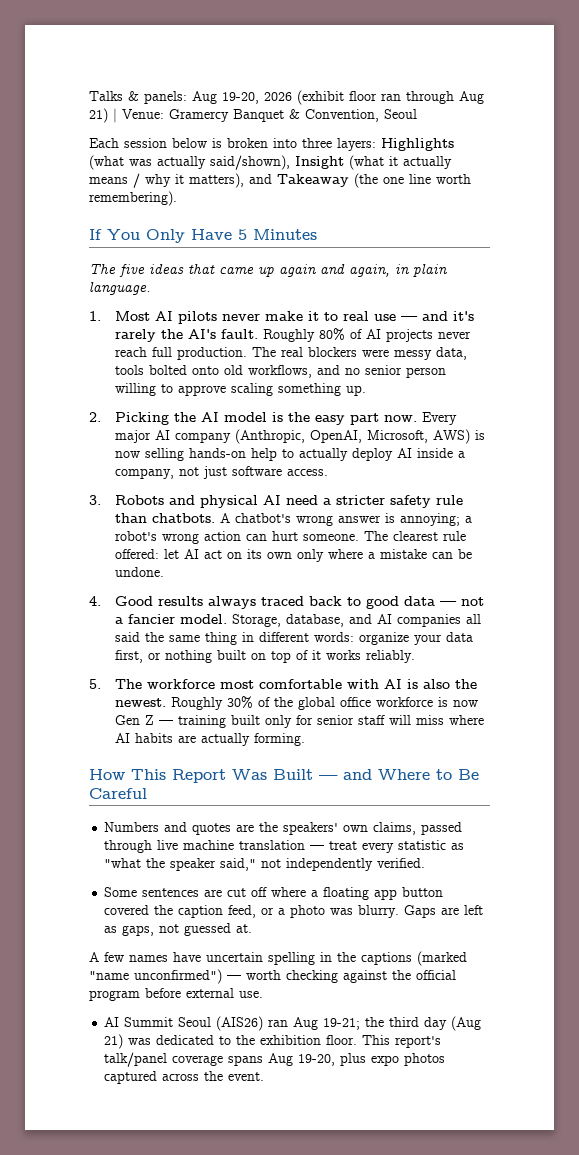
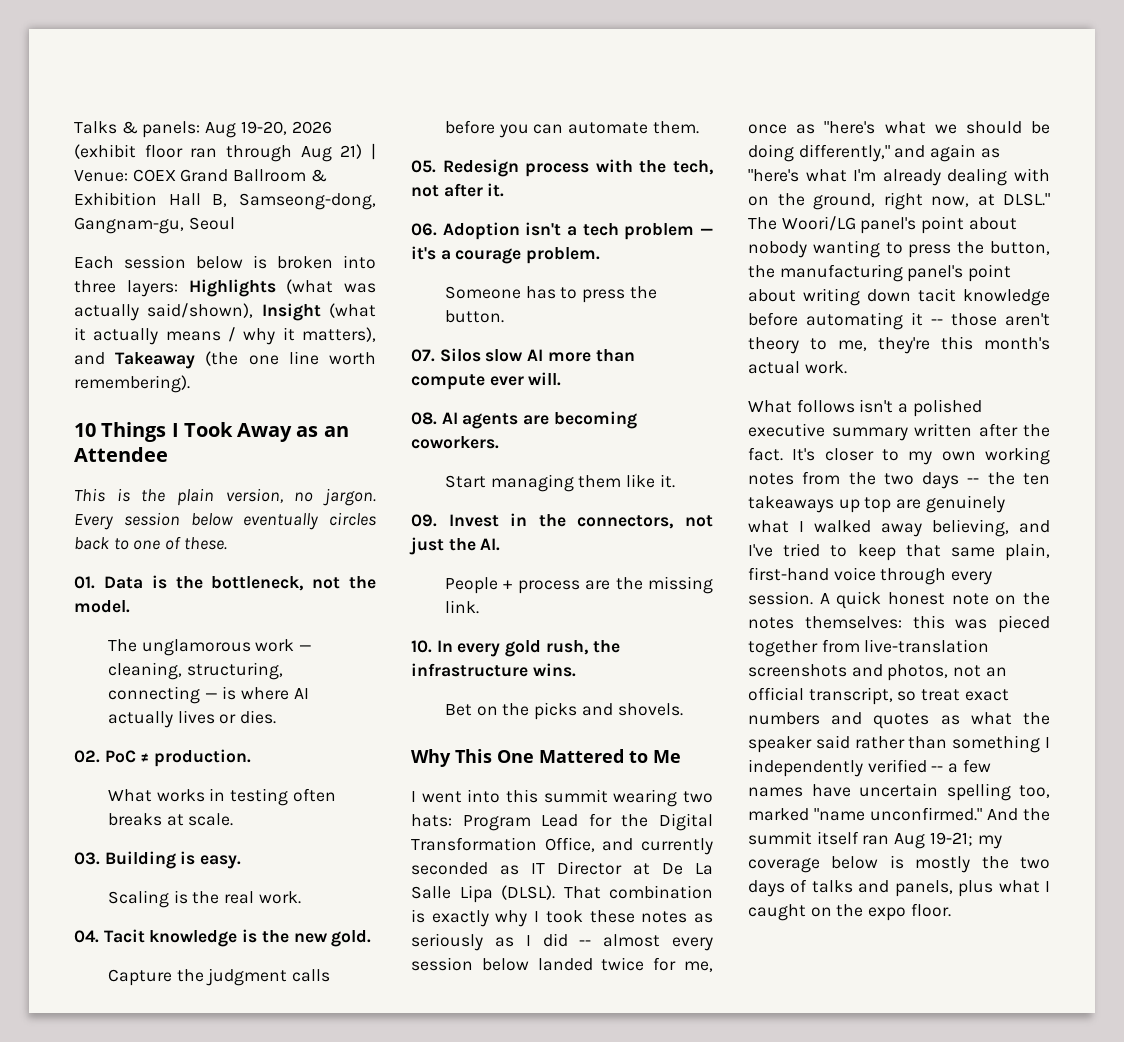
[169,109,379,122] Gramercy Banquet & Convention, -> [132,169,327,182] [74,192,376,210] [74,217,184,234] COEX Grand Ballroom & Exhibition Hall B, Samseong-dong, Gangnam-gu,
[89,229,317,243] [89,264,448,277] [89,282,151,295] [89,311,475,324] [115,328,472,342] [115,347,468,360] [115,365,447,378] [115,383,367,396] [89,412,458,425] [115,429,486,444] [115,448,466,461] [115,466,329,479] [89,495,464,508] [115,513,473,526] [115,531,467,544] [115,549,473,562] [115,567,165,577] [89,596,485,609] [115,614,482,627] [115,632,474,645] [115,650,416,663] [89,679,478,689] [115,696,479,710] [115,715,485,728] [115,733,306,746] [89,769,479,783] [89,788,147,799] [104,822,463,835] [104,840,465,853] [104,858,426,871] [104,887,444,900] [104,905,484,918] [104,923,253,936] [89,952,99,962] If You Only Have 5 Minutes // The five ideas that came up again and again, in plain language. // 1. Most AI pilots never make it to real use — and it's rarely the AI's fault. Roughly 80% of AI projects never reach full production. The real blockers were messy data, tools bolted onto old workflows, and no senior person willing to approve scaling something up. // 2. Picking the AI model is the easy part now. Every major AI company (Anthropic, OpenAI, Microsoft, AWS) is now selling hands-on help to actually deploy AI inside a company, not just software access. // 3. Robots and physical AI need a stricter safety rule than chatbots. A chatbot's wrong answer is annoying; a robot's wrong action can hurt someone. The clearest rule offered: let AI act on its own only where a mistake can be undone. // 4. Good results always traced back to good data — not a fancier model. Storage, database, and AI companies all said the same thing in different words: organize your data first, or nothing built on top of it works reliably. // 5. The workforce most comfortable with AI is also the newest. Roughly 30% of the global office workforce is now Gen Z — training built only for senior staff will miss where AI habits are actually forming. // How This Report Was Built — and Where to Be Careful // Numbers and quotes are the speakers' own claims, passed through live machine translation — treat every statistic as "what the speaker said," not independently verified. // Some sentences are cut off where a floating app button covered the caption feed, or a photo was blurry. Gaps are left as gaps, not guessed at. // A -> [74,422,349,442] [74,447,168,462] [74,488,376,506] [74,512,376,530] [74,536,227,550] [74,575,376,591] [74,600,130,613] [107,639,313,656] [107,662,283,680] [107,686,309,704] [107,710,277,728] [74,749,252,767] [107,788,336,806] [107,813,234,826] [74,851,242,869] [107,890,301,908] [74,929,372,947] [107,968,331,986] [444,120,699,138] [411,159,713,177] [411,183,505,197] [411,222,713,240] [411,246,601,264] [444,286,657,303] [444,310,504,323] [411,348,635,362] [411,372,562,390] [411,411,637,429] [411,436,499,449] [444,474,675,492] [411,513,713,529] [409,537,501,555] [444,576,713,594] [444,600,479,614] [411,640,620,657] [411,663,576,677] [444,702,683,720] [411,749,681,767] [411,789,713,807] [411,813,713,831] [411,837,713,855] [411,861,713,875] [411,885,713,903] [411,909,713,927] [411,933,713,951] [411,957,713,972] [748,121,1050,134] [748,144,1000,162] [748,168,1050,186] [748,192,1050,210] [748,216,1017,234] [748,240,1050,258] [748,264,1012,282] [748,288,1050,306] [748,312,1050,330] [748,336,1050,354] [748,361,847,374] [748,399,982,417] [748,423,1050,441] [748,447,1050,465] [748,471,1050,489] [748,495,1005,513] [748,519,1050,537] [748,543,1050,561] [748,567,993,585] [748,591,1050,609] [748,615,1050,633] [748,639,990,657] [748,664,1007,681] [748,687,1009,705] [748,712,1050,729] [748,735,1050,753] [748,759,959,777] 10 Things I Took Away as an Attendee // This is the plain version, no jargon. Every session below eventually circles back to one of these. // 01. Data is the bottleneck, not the model. // The unglamorous work — cleaning, structuring, connecting — is where AI actually lives or dies. // 02. PoC ≠ production. // What works in testing often breaks at scale. // 03. Building is easy. // Scaling is the real work. // 04. Tacit knowledge is the new gold. // Capture the judgment calls before you can automate them. // 05. Redesign process with the tech, not after it. // 06. Adoption isn't a tech problem — it's a courage problem. // Someone has to press the button. // 07. Silos slow AI more than compute ever will. // 08. AI agents are becoming coworkers. // Start managing them like it. // 09. Invest in the connectors, not just the AI. // People + process are the missing link. // 10. In every gold rush, the infrastructure wins. // Bet on the picks and shovels. // Why This One Mattered to Me // I went into this summit wearing two hats: Program Lead for the Digital Transformation Office, and currently seconded as IT Director at De La Salle Lipa (DLSL). That combination is exactly why I took these notes as seriously as I did -- almost every session below landed twice for me, once as "here's what we should be doing differently," and again as "here's what I'm already dealing with on the ground, right now, at DLSL." The Woori/LG panel's point about nobody wanting to press the button, the manufacturing panel's point about writing down tacit knowledge before automating it -- those aren't theory to me, they're this month's actual work. // What follows isn't a polished executive summary written after the fact. It's closer to my own working notes from the two days -- the ten takeaways up top are genuinely what I walked away believing, and I've tried to keep that same plain, first-hand voice through every session. A quick honest note on the notes themselves: this was pieced together from live-translation screenshots and photos, not an official transcript, so treat exact numbers and quotes as what the speaker said rather than something I independently verified -- a
[320,951,467,966] [89,969,456,984] [89,988,263,1001] [104,1016,482,1031] [104,1034,442,1049] [104,1052,446,1067] [104,1071,265,1084] in the captions (marked "name unconfirmed") — worth checking against the official program before external use. // AI Summit Seoul (AIS26) ran Aug 19-21; the third day (Aug 21) was dedicated to the exhibition floor. This report's talk/panel coverage spans Aug 19-20, plus expo photos captured across the event. -> [1019,785,1050,798] [748,807,1050,821] [748,831,1002,849] [748,855,1050,873] [748,879,1050,897] [748,903,951,921] too, marked "name unconfirmed." And the summit itself ran Aug 19-21; my coverage below is mostly the two days of talks and panels, plus what I caught on the expo floor.

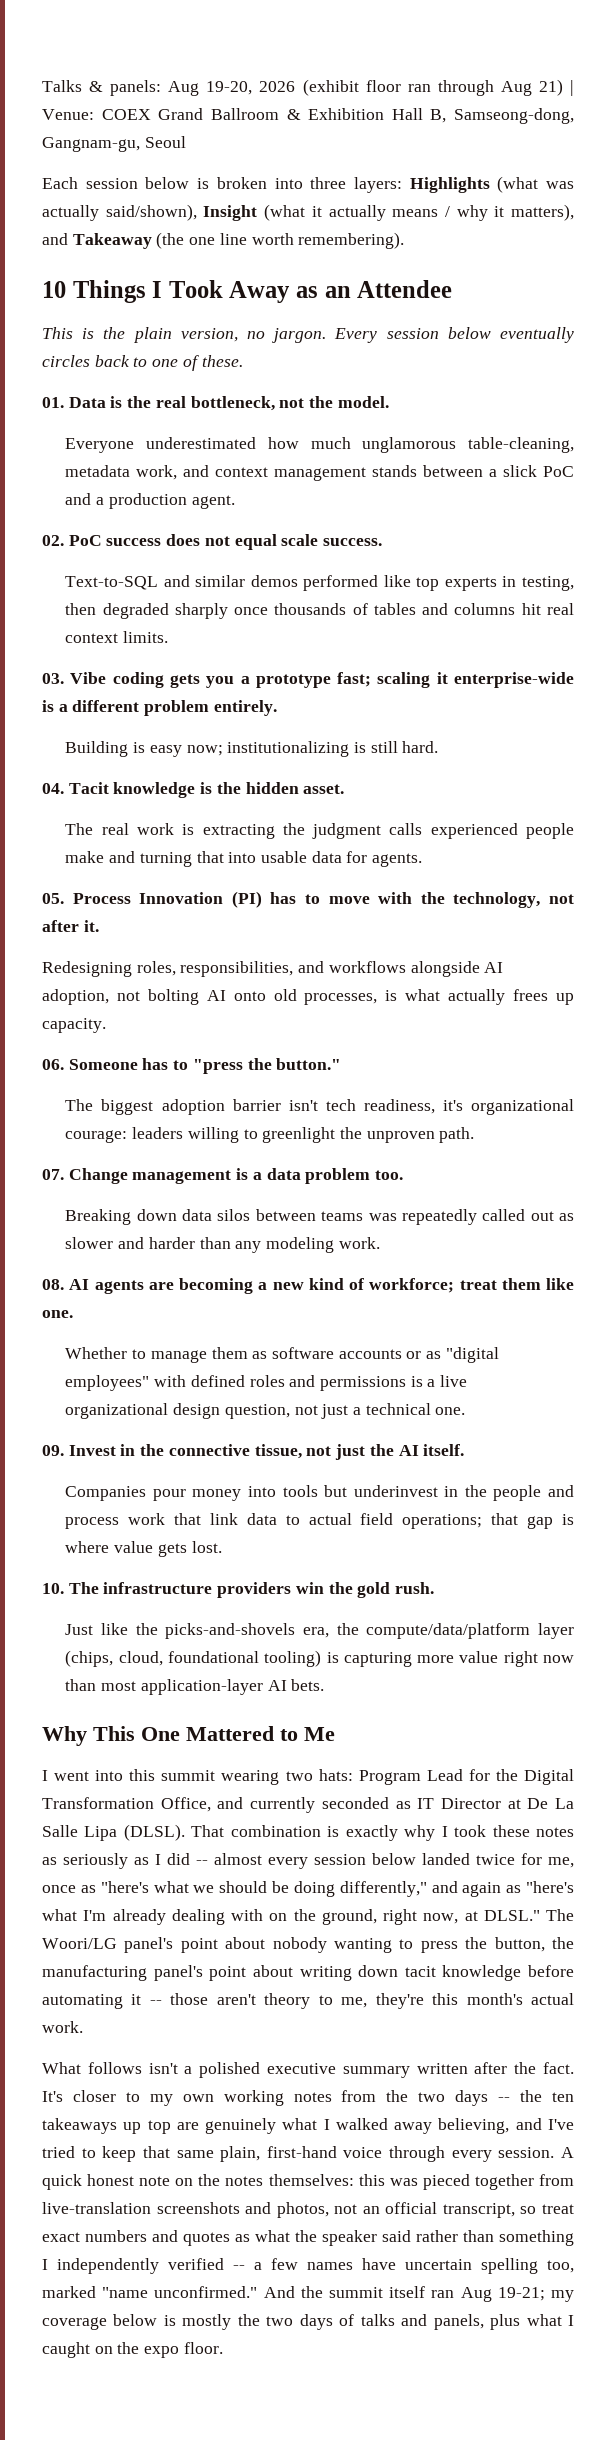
(203, 582) none -> [155,396,186,408] real
[107,639,313,656] [107,662,283,680] [107,686,309,704] [107,710,277,728] [74,749,252,767] [107,788,336,806] [107,813,234,826] [74,851,242,869] [107,890,301,908] The unglamorous work — cleaning, structuring, connecting — is where AI actually lives or dies. // 02. PoC ≠ production. // What works in testing often breaks at scale. // 03. Building is easy. // Scaling is the real work. -> [65,437,574,453] [65,465,574,481] [65,493,235,509] [42,534,383,550] [65,575,575,591] [65,603,575,619] [65,631,169,643] [42,672,574,688] [42,700,277,716] [65,741,439,757] Everyone underestimated how much unglamorous table-cleaning, metadata work, and context management stands between a slick PoC and a production agent. // 02. PoC success does not equal scale success. // Text-to-SQL and similar demos performed like top experts in testing, then degraded sharply once thousands of tables and columns hit real context limits. // 03. Vibe coding gets you a prototype fast; scaling it enterprise-wide is a different problem entirely. // Building is easy now; institutionalizing is still hard.
[293,930,372,947] [107,968,331,986] [444,120,699,138] [411,159,590,177] new gold. // Capture the judgment calls before you can automate them. // 05. Redesign process -> [245,782,345,794] [65,823,575,839] [65,851,423,867] [42,891,370,908] hidden asset. // The real work is extracting the judgment calls experienced people make and turning that into usable data for agents. // 05. Process Innovation (PI) has to move
[673,160,713,175] tech, -> [453,892,541,908] technology,
[411,222,713,240] [411,246,601,264] [444,286,657,303] [444,310,504,323] [411,348,635,362] [411,372,562,390] 06. Adoption isn't a tech problem — it's a courage problem. // Someone has to press the button. // 07. Silos slow AI more than compute ever will. -> [42,961,504,977] [42,989,575,1005] [42,1018,106,1033] [42,1058,342,1074] [65,1099,574,1115] [65,1127,475,1143] [42,1168,404,1184] [65,1209,574,1225] [65,1237,380,1253] Redesigning roles, responsibilities, and workflows alongside AI adoption, not bolting AI onto old processes, is what actually frees up capacity. // 06. Someone has to "press the button." // The biggest adoption barrier isn't tech readiness, it's organizational courage: leaders willing to greenlight the unproven path. // 07. Change management is a data problem too. // Breaking down data silos between teams was repeatedly called out as slower and harder than any modeling work.
[411,436,499,449] [444,474,675,492] coworkers. // Start managing them like it. -> [258,1278,574,1293] [42,1310,73,1318] [65,1347,499,1363] [65,1375,468,1391] [65,1403,466,1419] a new kind of workforce; treat them like one. // Whether to manage them as software accounts or as "digital employees" with defined roles and permissions is a live organizational design question, not just a technical one.
[577,515,674,529] connectors, -> [168,1444,302,1459] connective tissue,
[480,538,501,551] [444,576,713,594] [444,600,479,614] [411,640,620,657] [411,663,576,677] [444,702,683,720] AI. // People + process are the missing link. // 10. In every gold rush, the infrastructure wins. // Bet on the picks and shovels. -> [398,1444,465,1456] [65,1485,575,1501] [65,1513,575,1529] [65,1541,222,1557] [42,1582,435,1598] [65,1623,575,1639] [65,1650,575,1667] [65,1679,325,1695] AI itself. // Companies pour money into tools but underinvest in the people and process work that link data to actual field operations; that gap is where value gets lost. // 10. The infrastructure providers win the gold rush. // Just like the picks-and-shovels era, the compute/data/platform layer (chips, cloud, foundational tooling) is capturing more value right now than most application-layer AI bets.

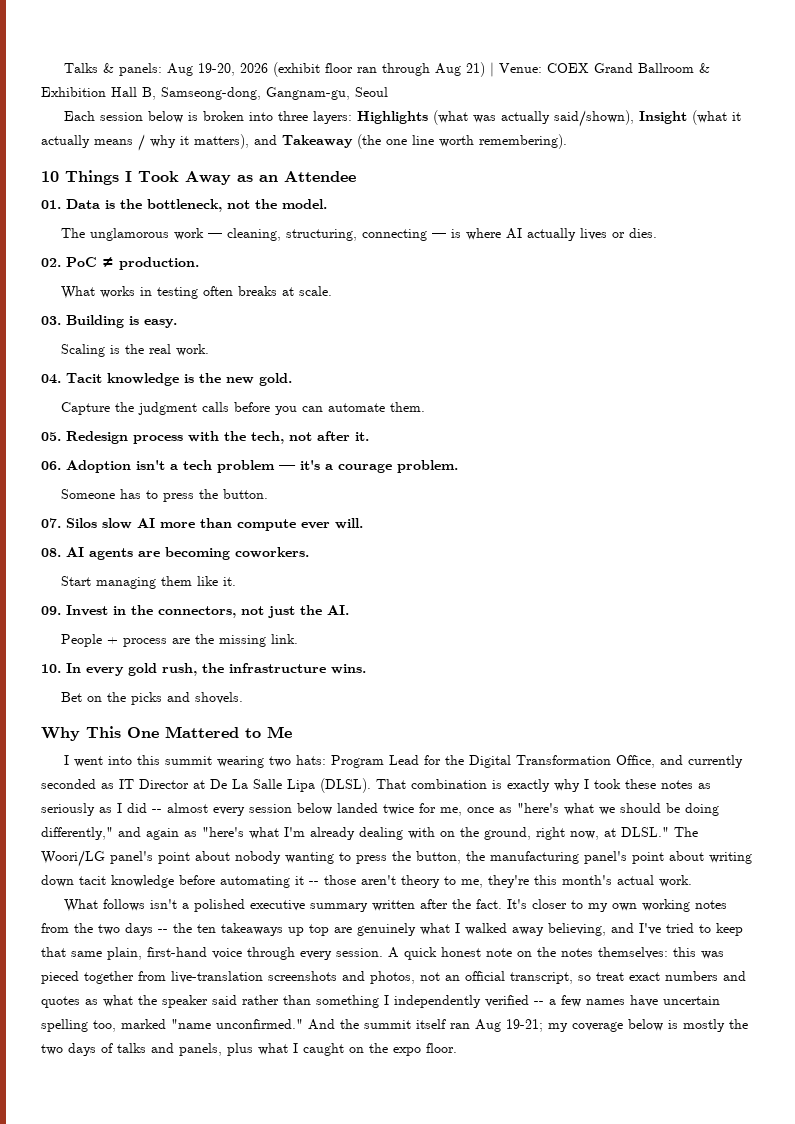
[42,327,574,343] [42,355,243,371] // This is the plain version, no jargon. Every session below eventually circles back to one of these. -> (356, 176) none
[155,396,186,408] real -> (142, 204) none
[65,437,574,453] [65,465,574,481] [65,493,235,509] [42,534,383,550] [65,575,575,591] [65,603,575,619] [65,631,169,643] [42,672,574,688] [42,700,277,716] [65,741,439,757] Everyone underestimated how much unglamorous table-cleaning, metadata work, and context management stands between a slick PoC and a production agent. // 02. PoC success does not equal scale success. // Text-to-SQL and similar demos performed like top experts in testing, then degraded sharply once thousands of tables and columns hit real context limits. // 03. Vibe coding gets you a prototype fast; scaling it enterprise-wide is a different problem entirely. // Building is easy now; institutionalizing is still hard. -> [60,228,657,241] [41,256,199,270] [60,286,332,299] [41,315,177,328] [60,344,209,357] The unglamorous work — cleaning, structuring, connecting — is where AI actually lives or dies. // 02. PoC ≠ production. // What works in testing often breaks at scale. // 03. Building is easy. // Scaling is the real work.
[245,782,345,794] [65,823,575,839] [65,851,423,867] [42,891,370,908] hidden asset. // The real work is extracting the judgment calls experienced people make and turning that into usable data for agents. // 05. Process Innovation (PI) has to move -> [226,373,292,386] [60,402,425,415] [41,431,183,444] new gold. // Capture the judgment calls before you can automate them. // 05. Redesign process
[453,892,541,908] technology, -> [251,431,284,444] tech,
[42,961,504,977] [42,989,575,1005] [42,1018,106,1033] [42,1058,342,1074] [65,1099,574,1115] [65,1127,475,1143] [42,1168,404,1184] [65,1209,574,1225] [65,1237,380,1253] Redesigning roles, responsibilities, and workflows alongside AI adoption, not bolting AI onto old processes, is what actually frees up capacity. // 06. Someone has to "press the button." // The biggest adoption barrier isn't tech readiness, it's organizational courage: leaders willing to greenlight the unproven path. // 07. Change management is a data problem too. // Breaking down data silos between teams was repeatedly called out as slower and harder than any modeling work. -> [41,460,458,473] [60,489,268,502] [41,518,363,531] 06. Adoption isn't a tech problem — it's a courage problem. // Someone has to press the button. // 07. Silos slow AI more than compute ever will.
[258,1278,574,1293] [42,1310,73,1318] [65,1347,499,1363] [65,1375,468,1391] [65,1403,466,1419] a new kind of workforce; treat them like one. // Whether to manage them as software accounts or as "digital employees" with defined roles and permissions is a live organizational design question, not just a technical one. -> [235,547,309,558] [60,576,236,589] coworkers. // Start managing them like it.
[168,1444,302,1459] connective tissue, -> [158,606,236,618] connectors,
[398,1444,465,1456] [65,1485,575,1501] [65,1513,575,1529] [65,1541,222,1557] [42,1582,435,1598] [65,1623,575,1639] [65,1650,575,1667] [65,1679,325,1695] AI itself. // Companies pour money into tools but underinvest in the people and process work that link data to actual field operations; that gap is where value gets lost. // 10. The infrastructure providers win the gold rush. // Just like the picks-and-shovels era, the compute/data/platform layer (chips, cloud, foundational tooling) is capturing more value right now than most application-layer AI bets. -> [327,605,349,615] [60,634,298,647] [41,663,366,676] [60,692,243,705] AI. // People + process are the missing link. // 10. In every gold rush, the infrastructure wins. // Bet on the picks and shovels.

